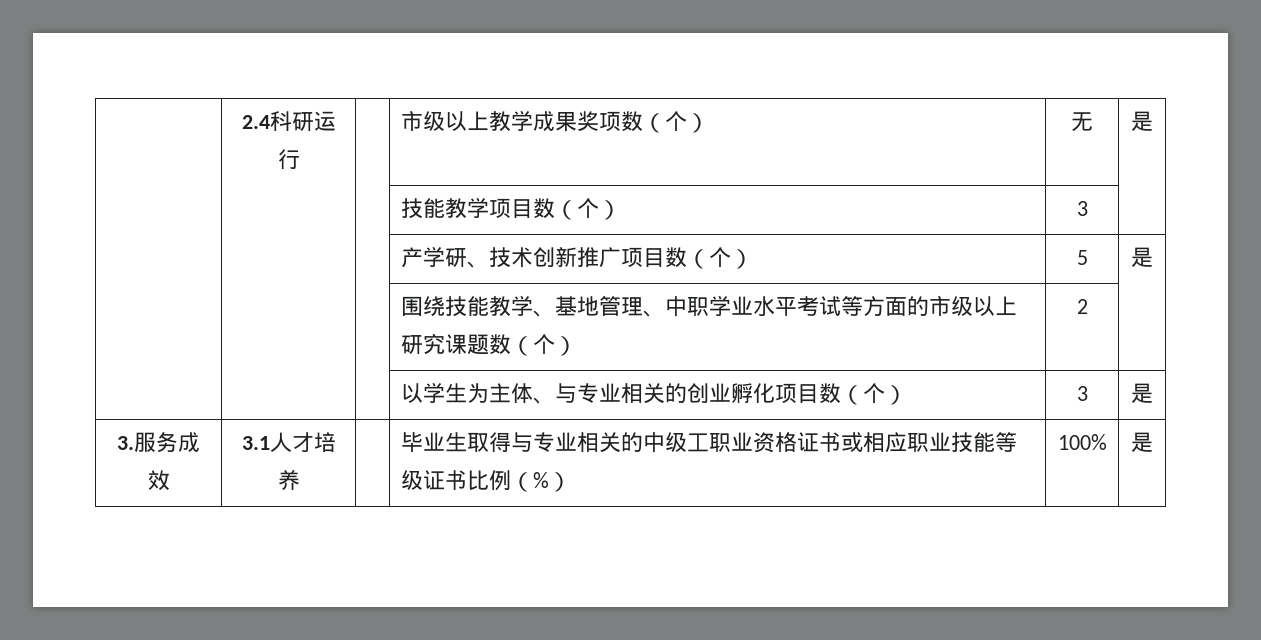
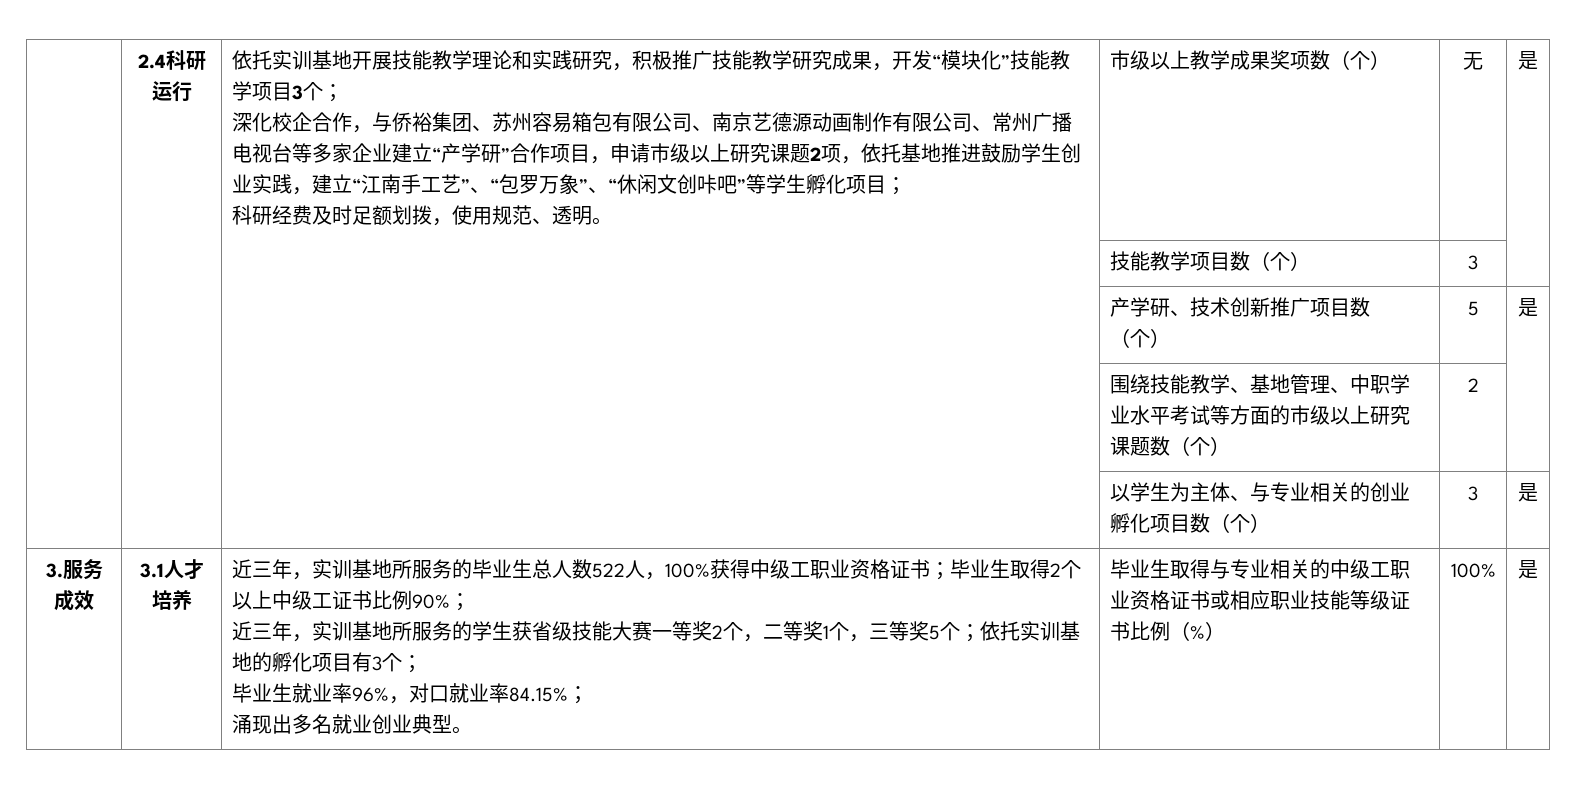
(300, 159) none -> [231,50,1070,71] [231,81,343,102] [231,112,1072,133] [231,143,1081,164] [231,174,906,195] [231,205,612,226] 依托实训基地开展技能教学理论和实践研究，积极推广技能教学研究成果，开发“模块化”技能教学项目3个； // 深化校企合作，与侨裕集团、苏州容易箱包有限公司、南京艺德源动画制作有限公司、常州广播电视台等多家企业建立“产学研”合作项目，申请市级以上研究课题2项，依托基地推进鼓励学生创业实践，建立“江南手工艺”、“包罗万象”、“休闲文创咔吧”等学生孵化项目； // 科研经费及时足额划拨，使用规范、透明。
(300, 480) none -> [231,559,1081,580] [231,590,470,611] [231,621,1080,642] [231,652,422,673] [231,683,588,704] [231,714,472,734] 近三年，实训基地所服务的毕业生总人数522人，100%获得中级工职业资格证书；毕业生取得2个以上中级工证书比例90%； // 近三年，实训基地所服务的学生获省级技能大赛一等奖2个，二等奖1个，三等奖5个；依托实训基地的孵化项目有3个； // 毕业生就业率96%，对口就业率84.15%； // 涌现出多名就业创业典型。

